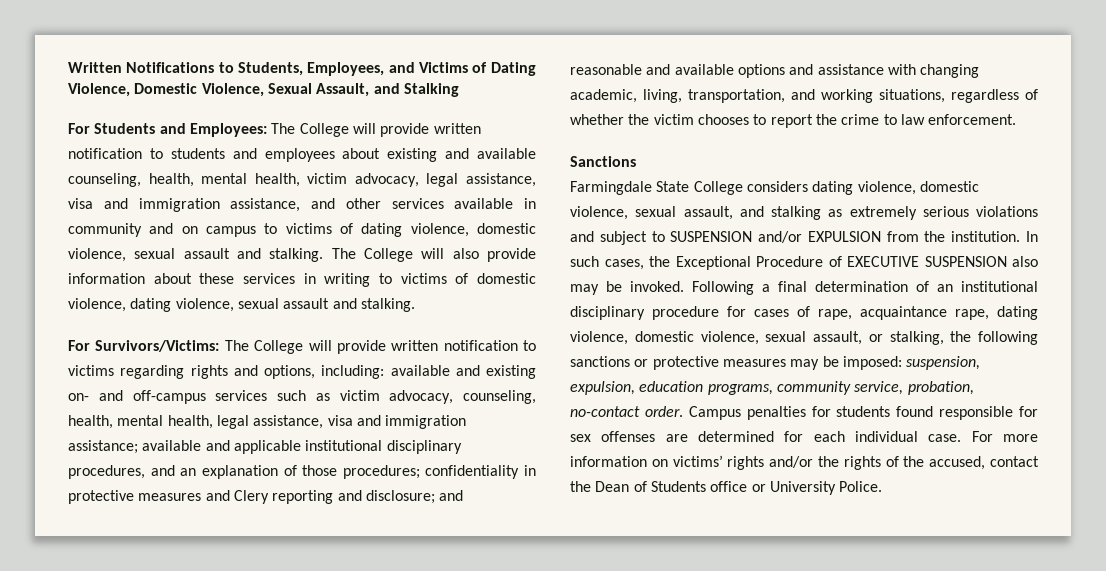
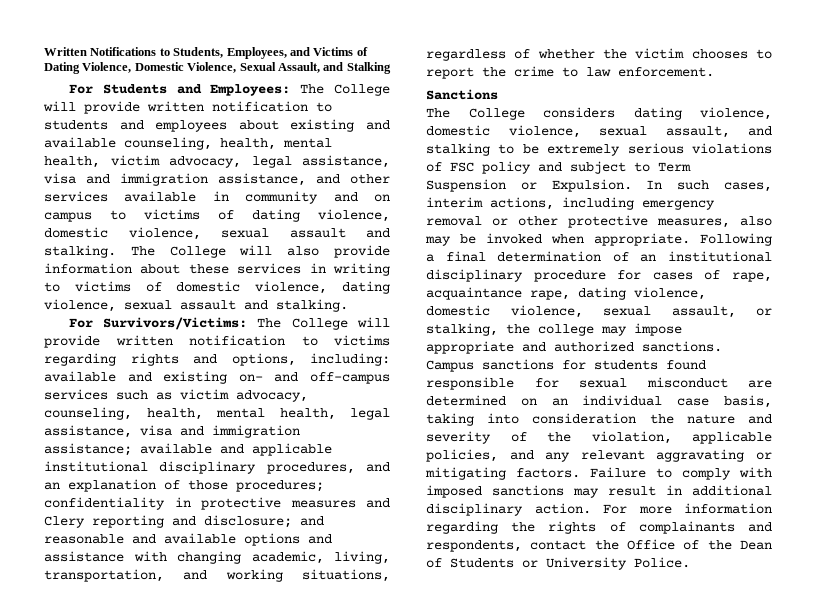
[570,181,690,195] Farmingdale State -> [426,108,450,118] The
[828,209,843,217] as -> [498,144,539,154] to be
[570,231,1038,245] [570,256,1038,270] [570,281,684,295] and subject to SUSPENSION and/or EXPULSION from the institution. In such cases, the Exceptional Procedure of EXECUTIVE SUSPENSION also may be invoked. -> [426,161,691,174] [426,179,772,192] [426,197,715,210] [426,215,772,228] [425,233,690,246] of FSC policy and subject to Term Suspension or Expulsion. In such cases, interim actions, including emergency removal or other protective measures, also may be invoked when appropriate.
[978,331,1038,345] [570,356,981,370] [570,381,974,395] [570,406,806,420] following sanctions or protective measures may be imposed: suspension, expulsion, education programs, community service, probation, no-contact order. Campus penalties -> [538,323,682,336] [426,341,722,354] [426,359,554,372] college may impose appropriate and authorized sanctions. Campus sanctions
[570,431,1038,442] [570,455,1039,470] sex offenses are determined for each individual case. For more information on victims’ rights and/or the rights of the accused, contact -> [579,377,772,388] [426,395,772,408] [426,413,772,426] [426,431,772,444] [426,449,772,462] [425,467,772,480] [426,485,772,498] [426,503,772,516] [426,521,772,534] [426,539,700,552] sexual misconduct are determined on an individual case basis, taking into consideration the nature and severity of the violation, applicable policies, and any relevant aggravating or mitigating factors. Failure to comply with imposed sanctions may result in additional disciplinary action. For more information regarding the rights of complainants and respondents, contact the Office of
[710,481,748,492] office -> (514, 563) none

